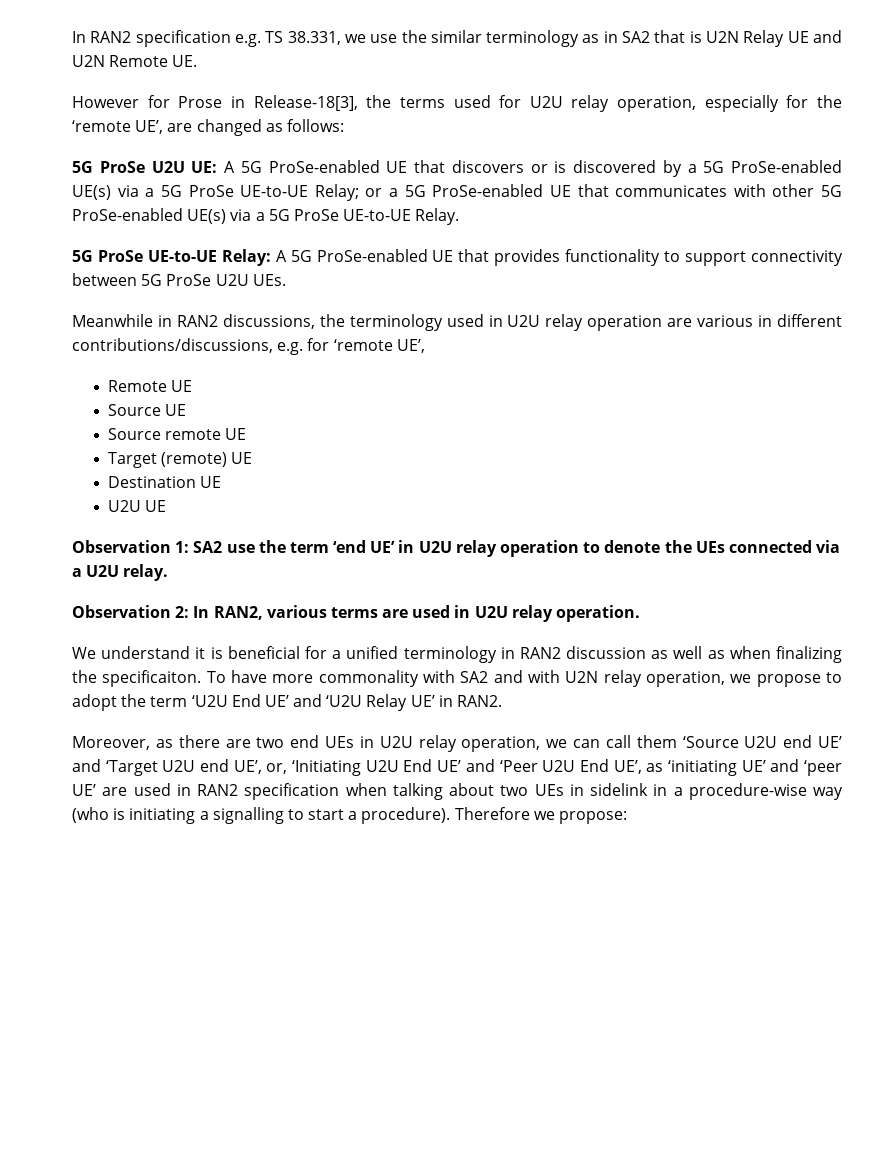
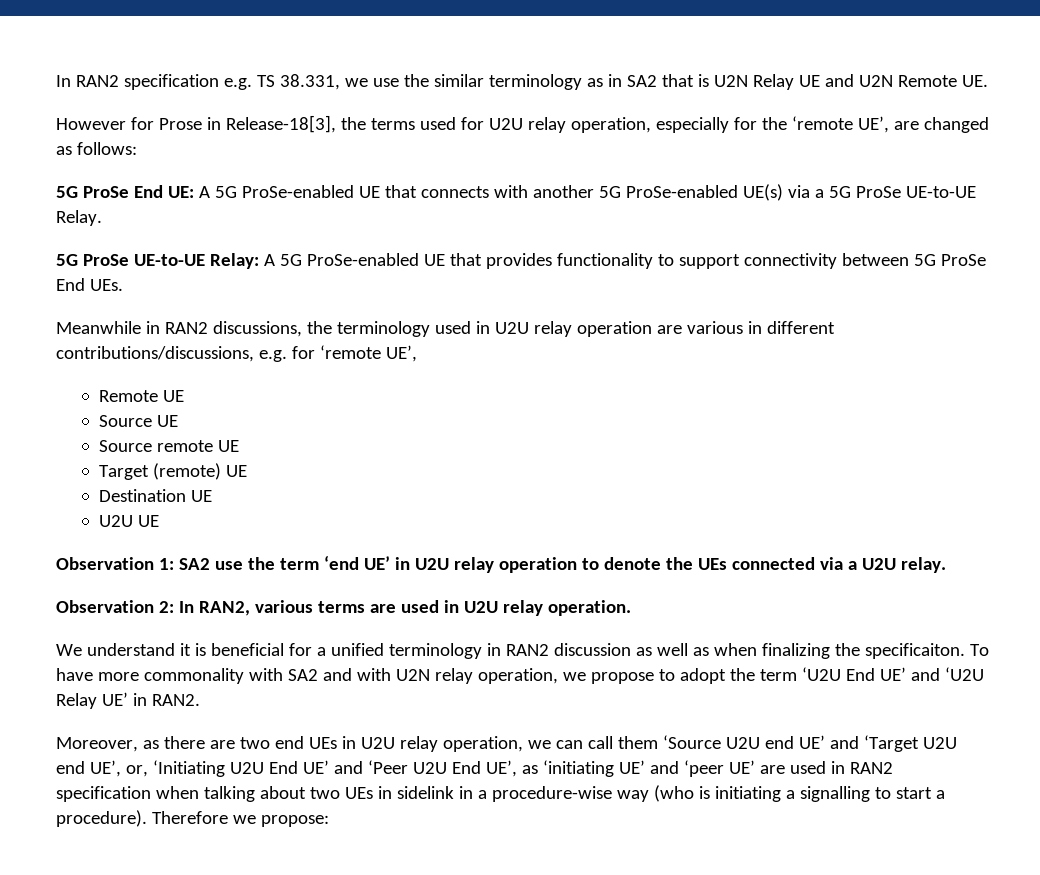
[151,161,185,173] U2U -> [133,185,163,198] End
[451,160,842,177] [72,184,815,201] discovers or is discovered by a 5G ProSe-enabled UE(s) via a 5G ProSe UE-to-UE Relay; or a 5G ProSe-enabled UE that communicates with other -> [420,185,594,198] connects with another
[215,274,249,286] U2U -> [56,278,85,291] End

